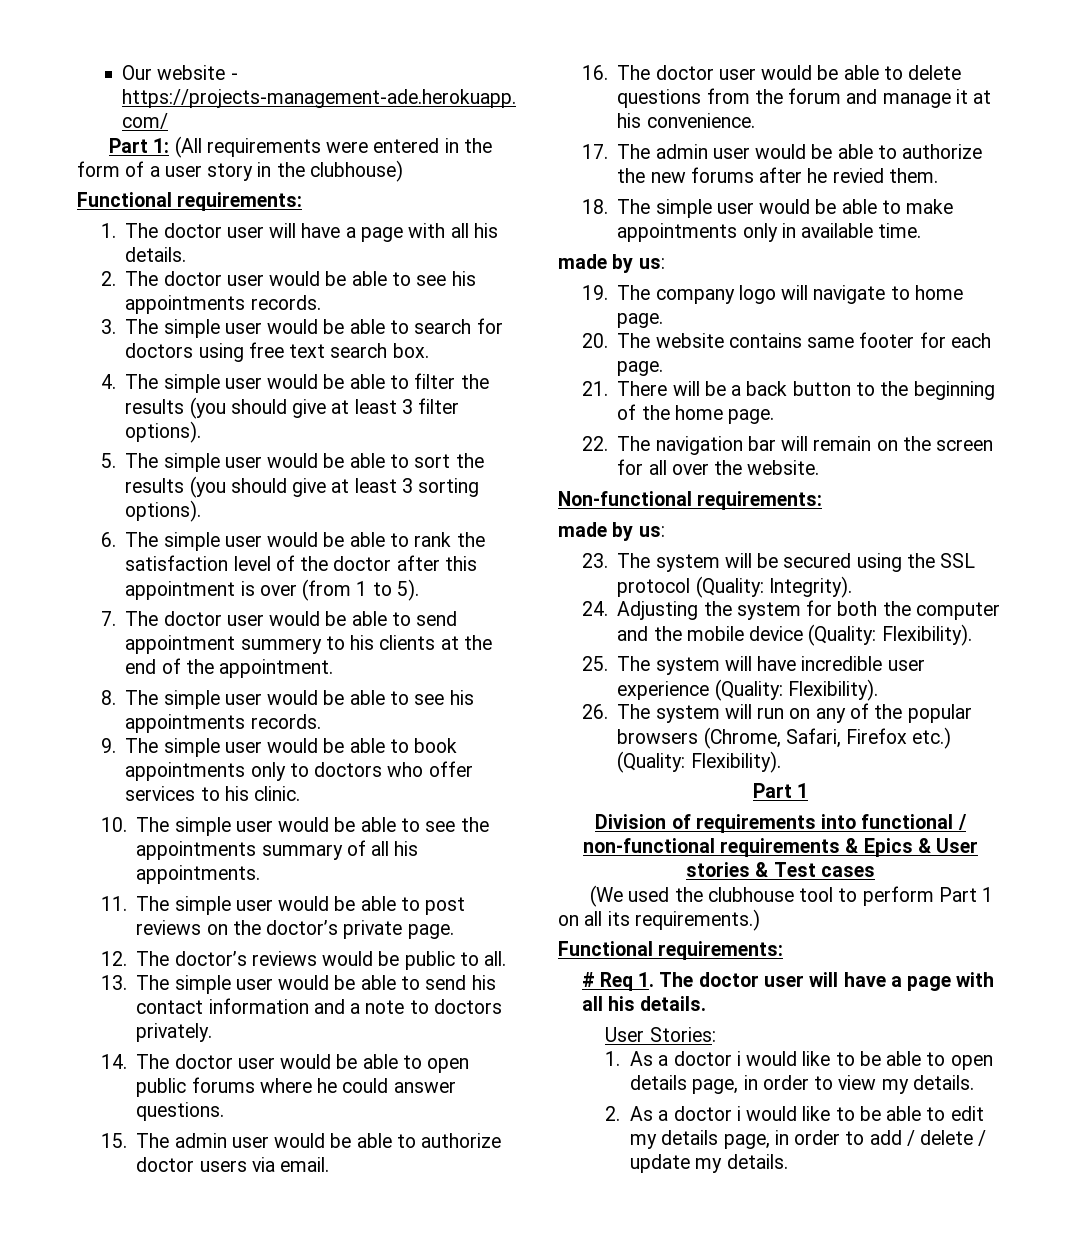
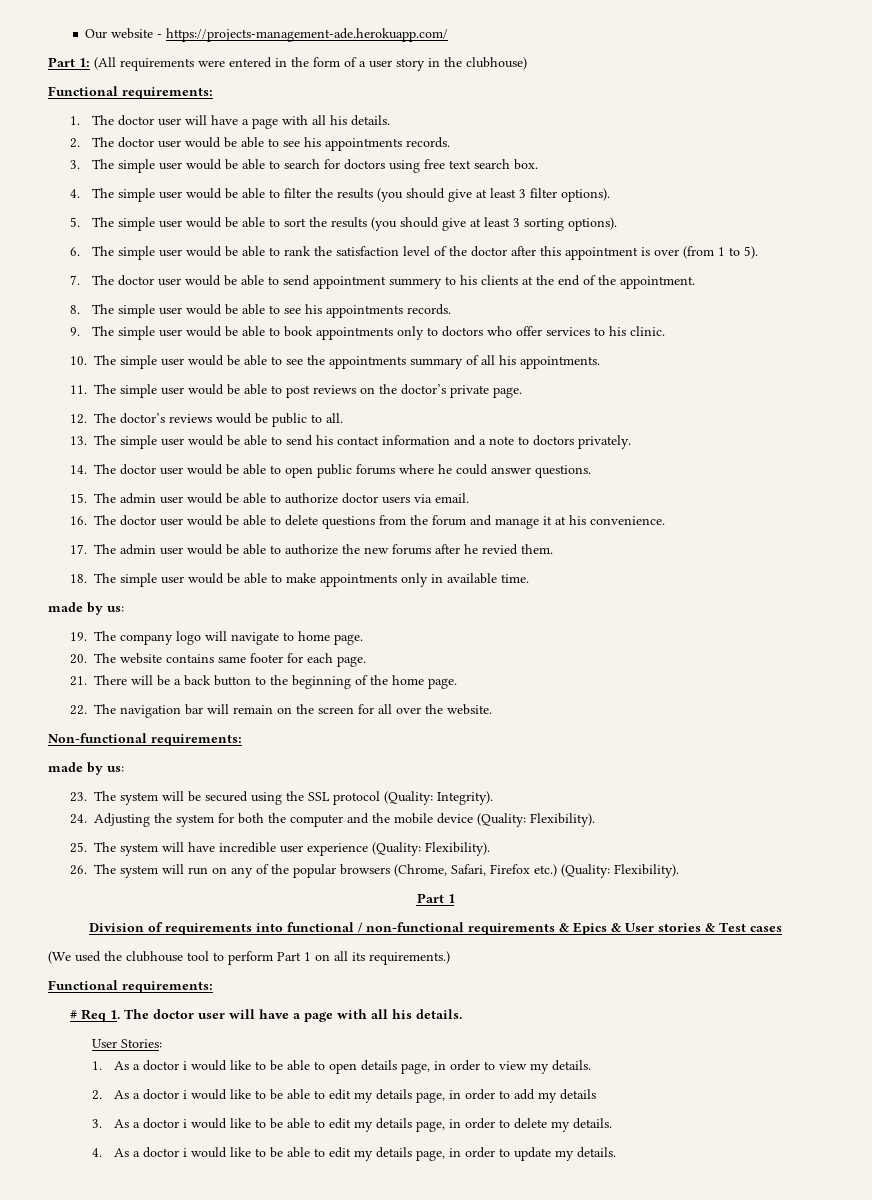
[906,1130,987,1146] / delete / -> [538,1089,597,1103] [92,1118,613,1132] [92,1147,511,1161] my details // 3. As a doctor i would like to be able to edit my details page, in order to delete my details. // 4. As a doctor i would like to be able to edit my details page, in order to

